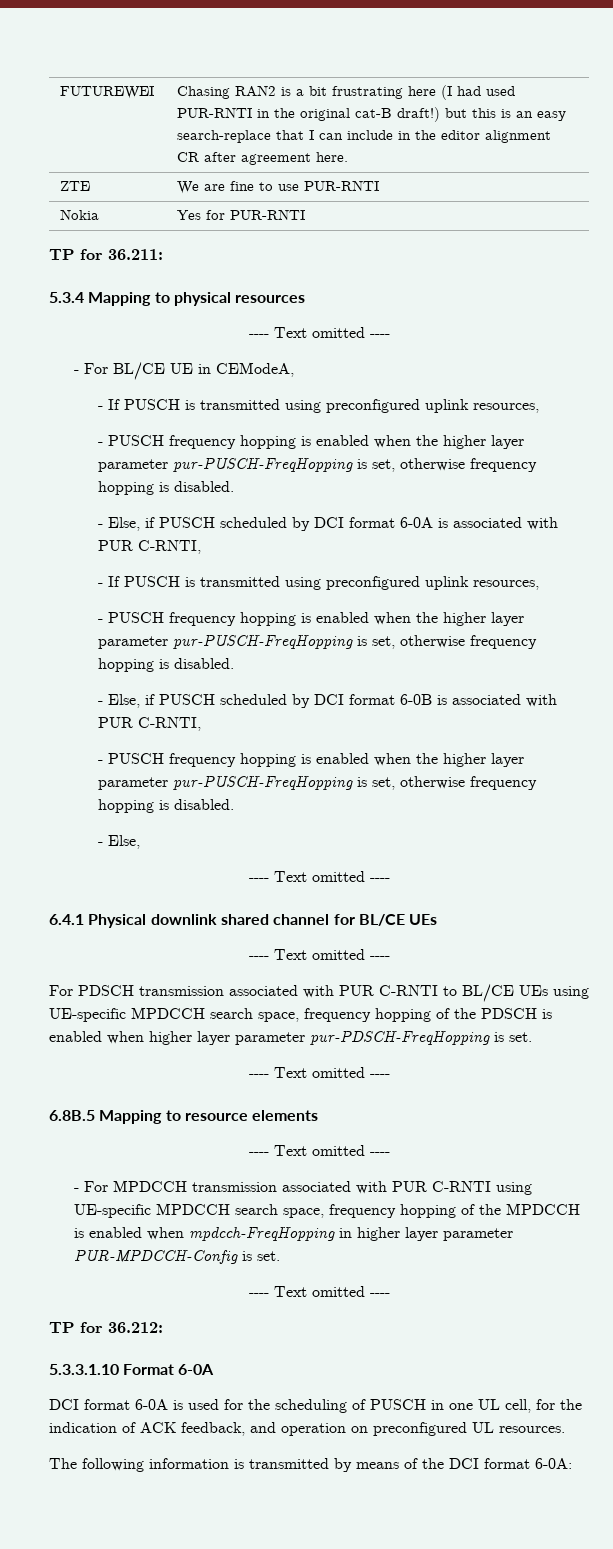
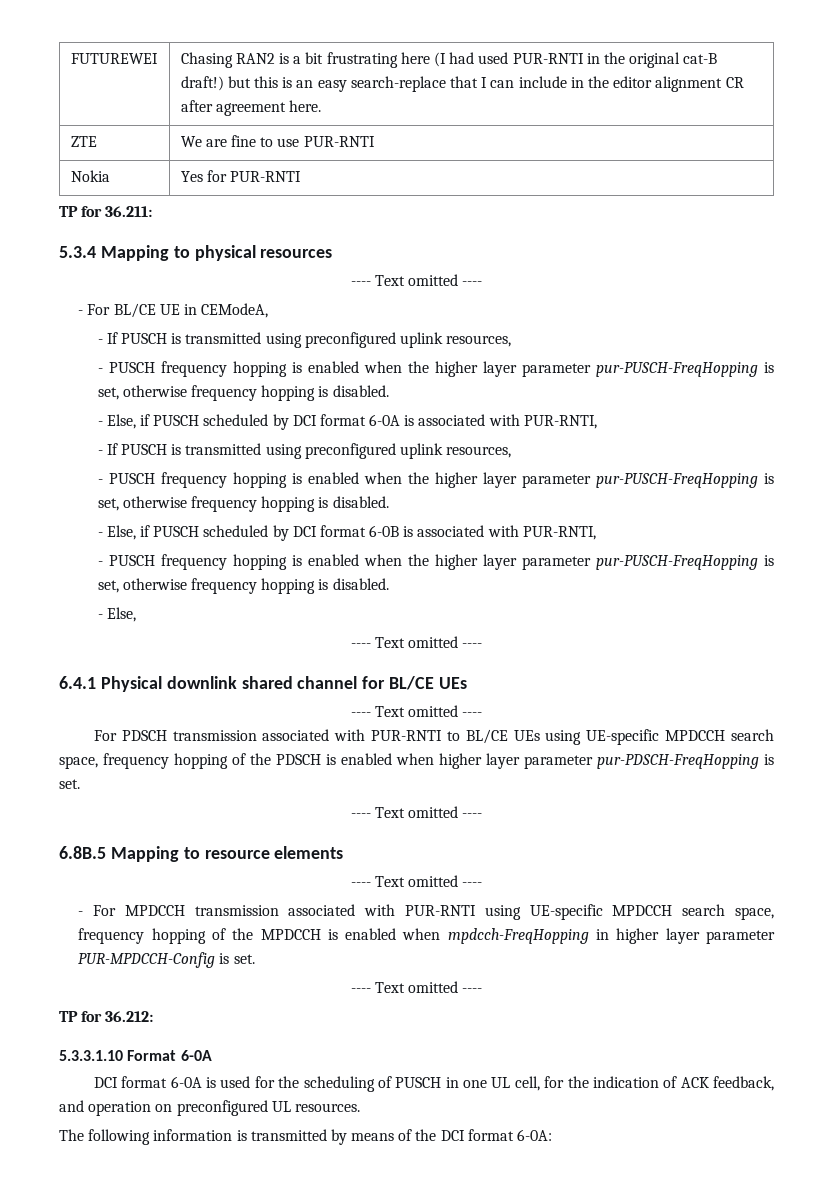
[98,540,202,554] PUR C-RNTI, -> [523,415,597,429] PUR-RNTI,
[98,717,202,731] PUR C-RNTI, -> [522,526,596,540] PUR-RNTI,
[339,985,438,996] PUR C-RNTI -> [371,730,443,741] PUR-RNTI
[391,1181,491,1192] PUR C-RNTI -> [405,905,477,916] PUR-RNTI

